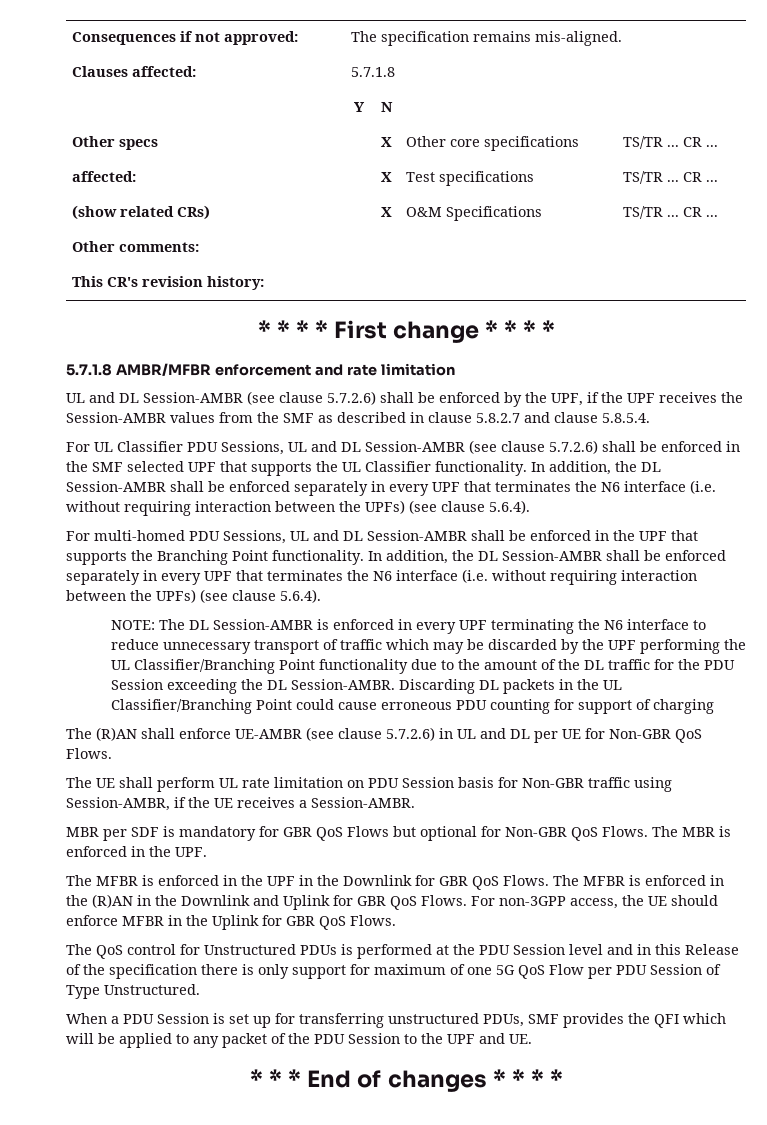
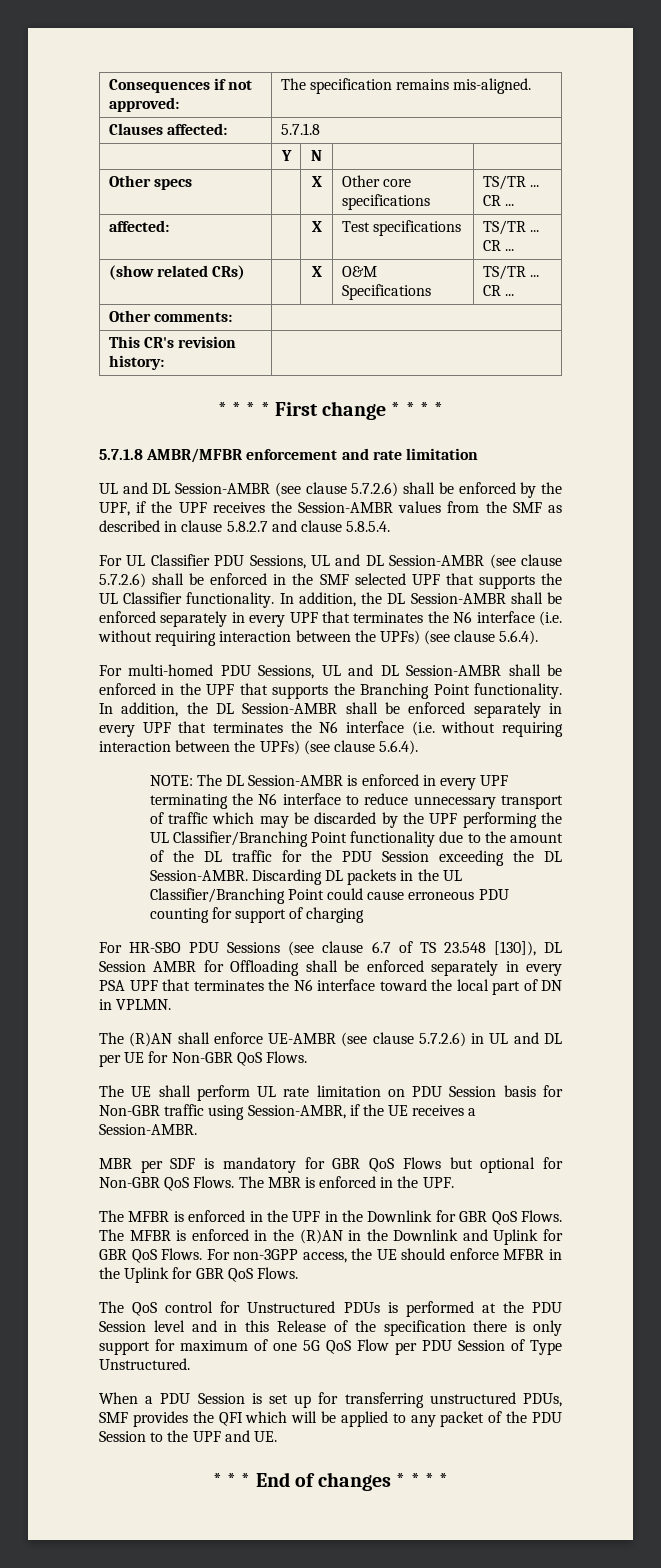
(714, 706) none -> [99,941,562,956] [99,960,562,976] [99,979,562,995] [99,999,172,1010] // For HR-SBO PDU Sessions (see clause 6.7 of TS 23.548 [130]), DL Session AMBR for Offloading shall be enforced separately in every PSA UPF that terminates the N6 interface toward the local part of DN in VPLMN.

